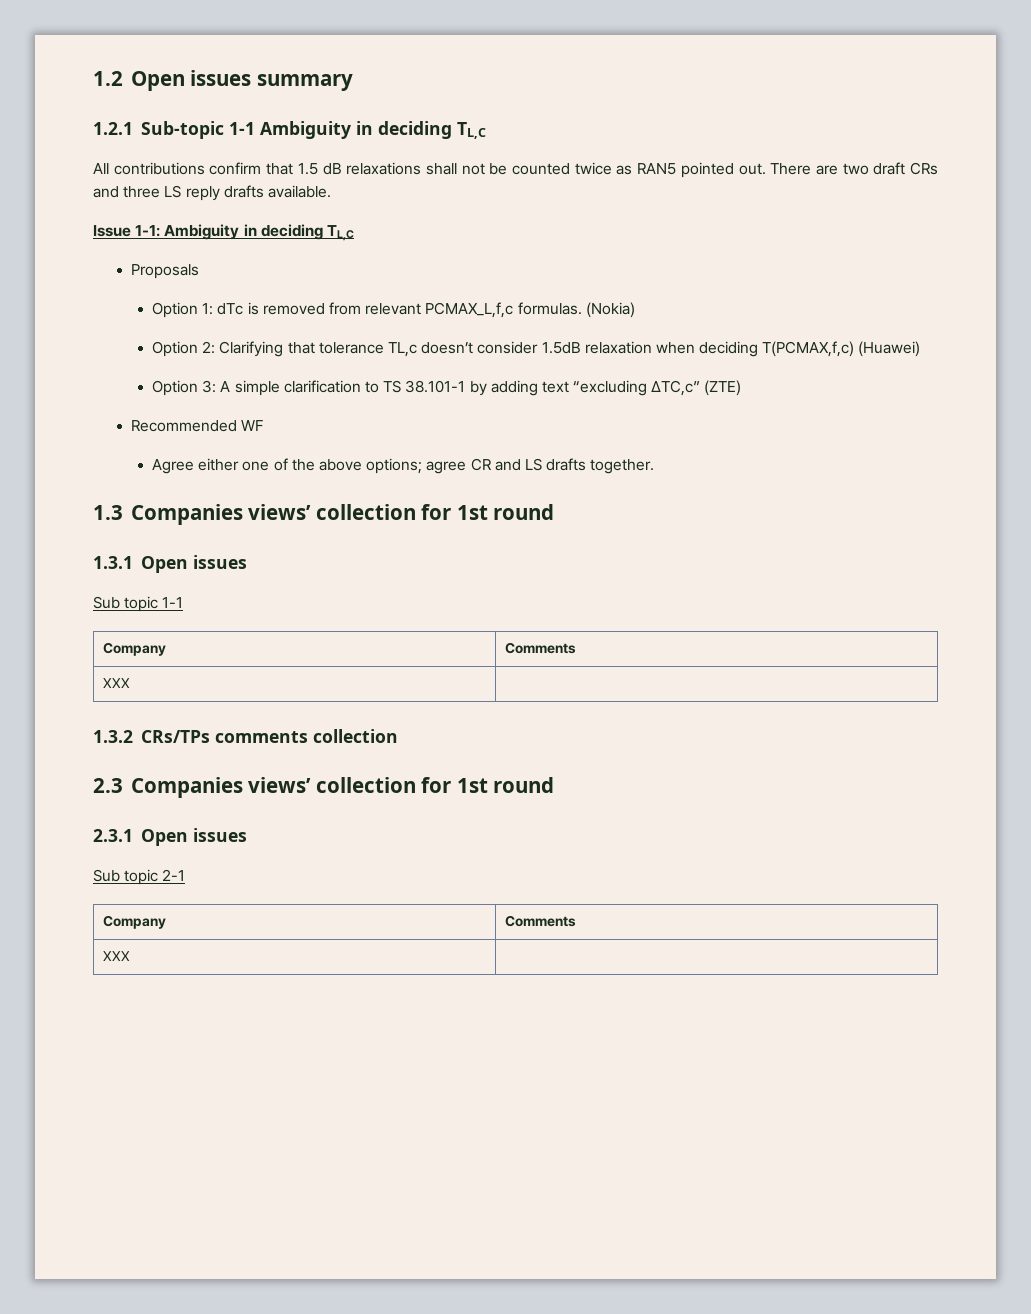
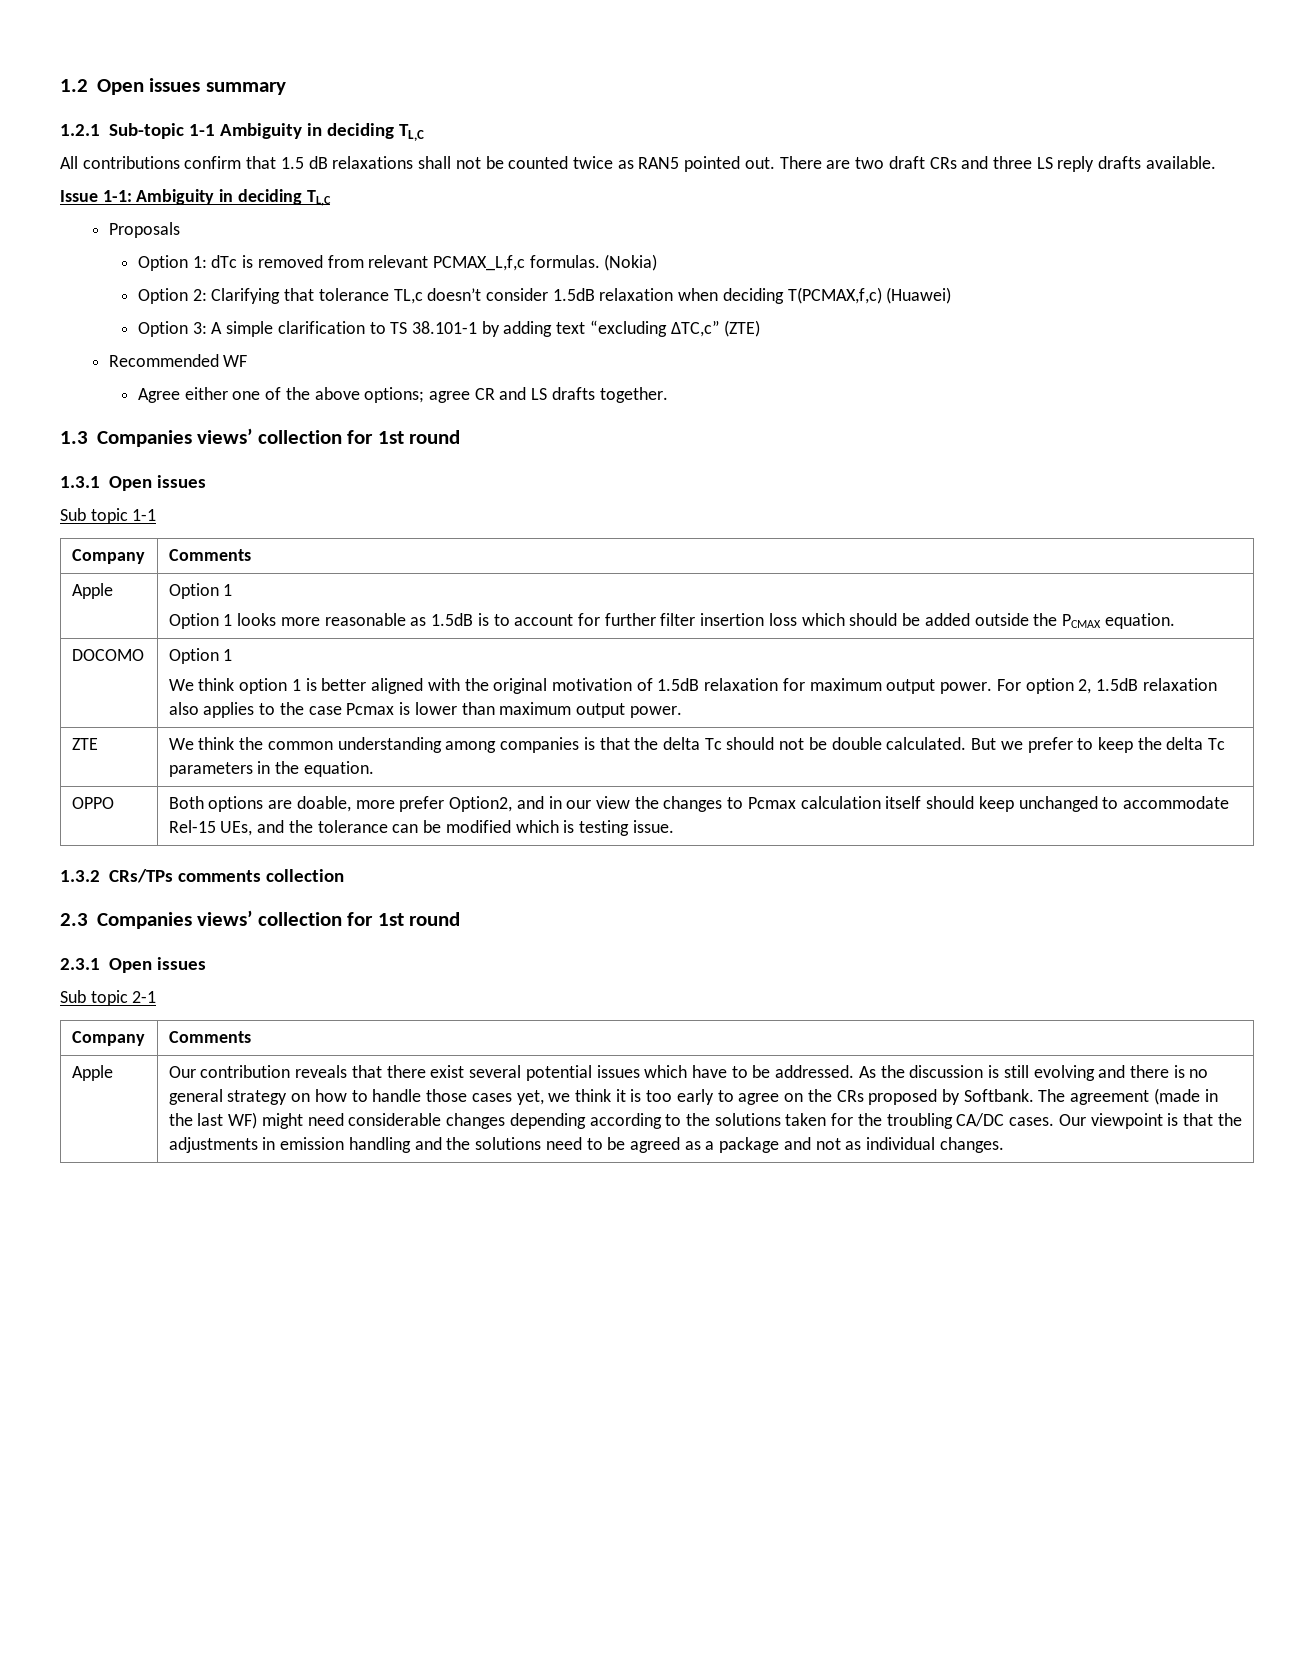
[103,678,131,688] XXX | -> [71,583,113,599] [168,583,233,599] [168,613,1175,629] [71,649,144,661] [168,648,233,664] [168,678,1217,694] [168,702,682,718] [71,738,98,750] [168,737,1226,753] [168,761,374,777] [71,797,114,809] [168,796,1229,812] [168,820,674,836] Apple | Option 1 // Option 1 looks more reasonable as 1.5dB is to account for further filter insertion loss which should be added outside the PCMAX equation. // DOCOMO | Option 1 // We think option 1 is better aligned with the original motivation of 1.5dB relaxation for maximum output power. For option 2, 1.5dB relaxation also applies to the case Pcmax is lower than maximum output power. // ZTE | We think the common understanding among companies is that the delta Tc should not be double calculated. But we prefer to keep the delta Tc parameters in the equation. // OPPO | Both options are doable, more prefer Option2, and in our view the changes to Pcmax calculation itself should keep unchanged to accommodate Rel-15 UEs, and the tolerance can be modified which is testing issue.
[103,951,131,961] XXX | -> [71,1065,113,1081] [168,1065,1209,1081] [168,1088,1218,1105] [168,1112,1242,1129] [168,1137,1004,1153] Apple | Our contribution reveals that there exist several potential issues which have to be addressed. As the discussion is still evolving and there is no general strategy on how to handle those cases yet, we think it is too early to agree on the CRs proposed by Softbank. The agreement (made in the last WF) might need considerable changes depending according to the solutions taken for the troubling CA/DC cases. Our viewpoint is that the adjustments in emission handling and the solutions need to be agreed as a package and not as individual changes.

